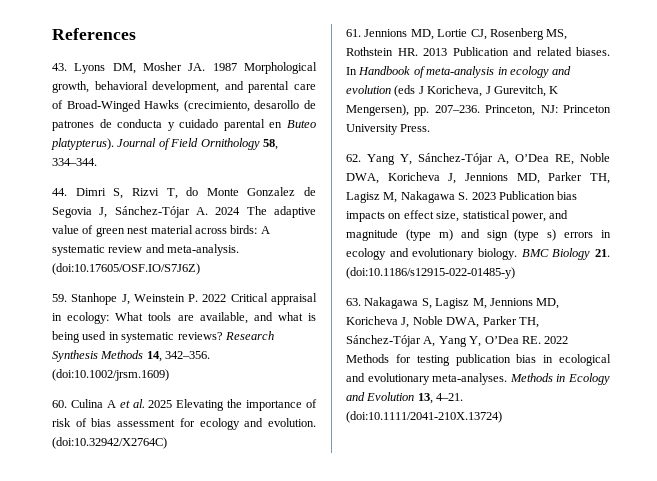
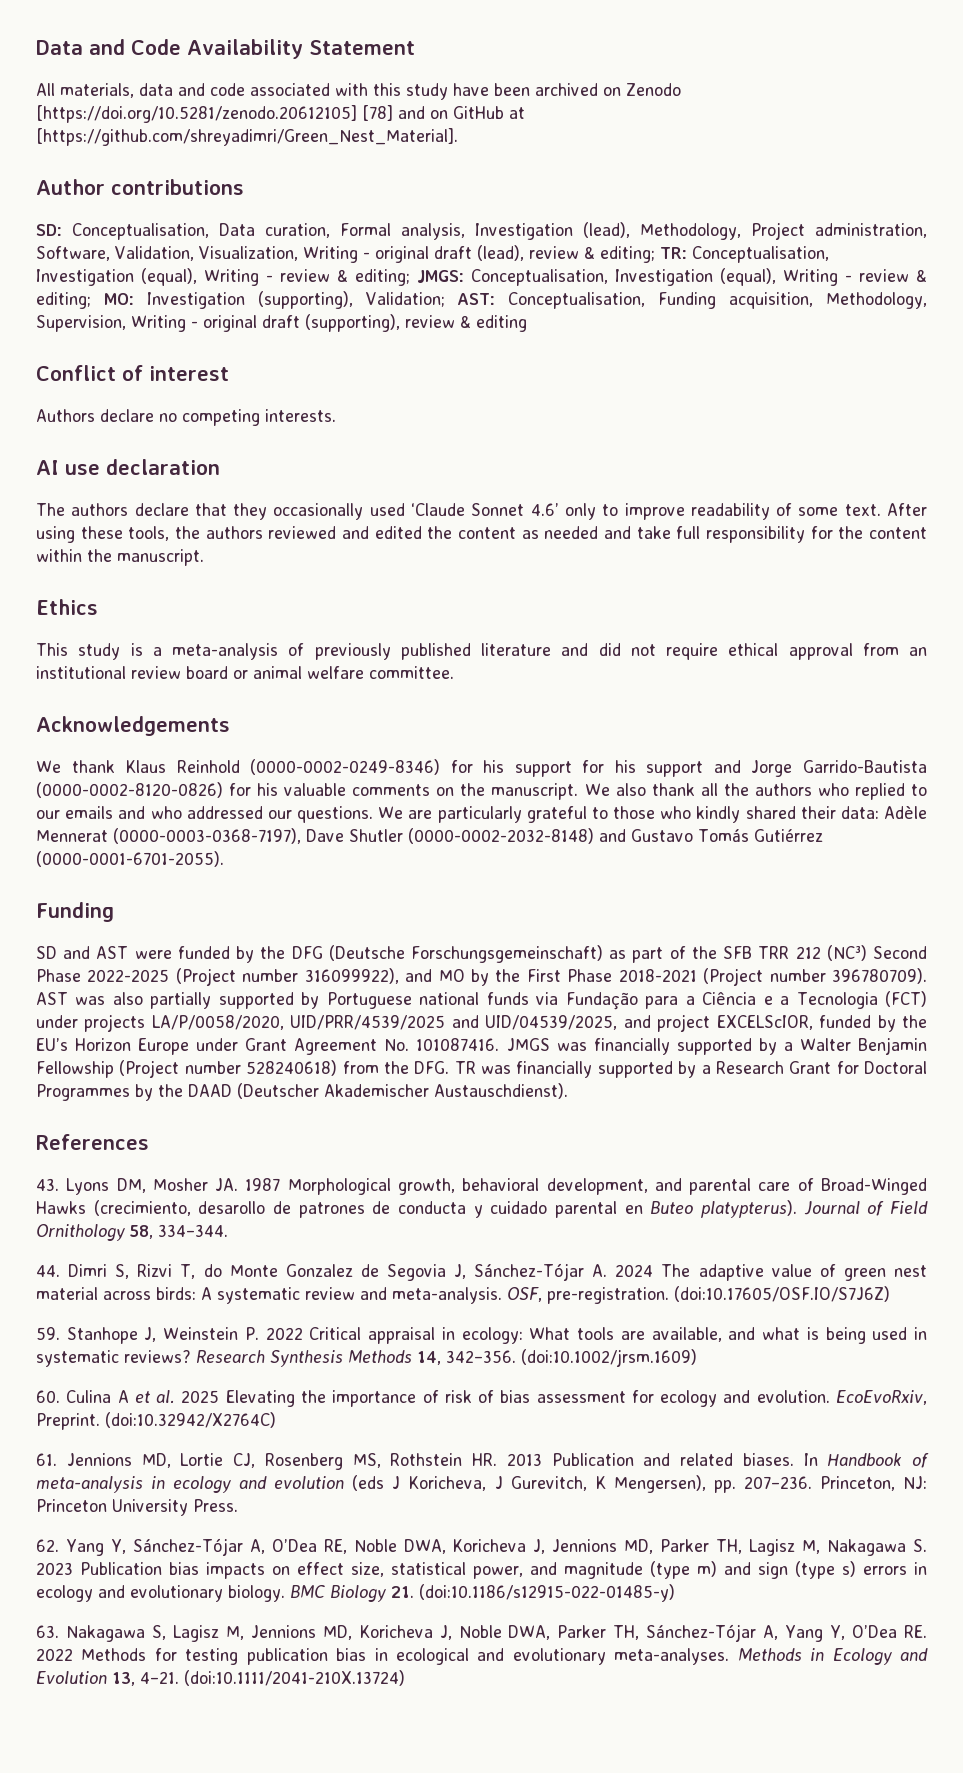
(52, 34) none -> [36,39,415,59] [36,83,681,100] [36,105,525,123] [36,128,458,146] [36,179,244,195] [36,222,927,240] [36,245,829,263] [36,268,927,286] [36,291,927,309] [36,314,527,332] [36,365,229,381] [36,409,336,426] [36,459,220,475] [36,503,927,520] [36,526,927,543] [36,549,204,566] [36,599,98,615] [36,643,927,660] [36,666,454,679] [36,716,230,736] [36,759,928,777] [36,782,927,800] [36,806,927,823] [36,828,823,844] [36,851,224,867] [36,902,114,922] [36,945,927,963] [36,968,928,986] [36,991,928,1010] [36,1014,928,1032] [36,1037,928,1055] [36,1060,927,1078] [36,1083,568,1101] Data and Code Availability Statement // All materials, data and code associated with this study have been archived on Zenodo [https://doi.org/10.5281/zenodo.20612105] [78] and on GitHub at [https://github.com/shreyadimri/Green_Nest_Material]. // Author contributions // SD: Conceptualisation, Data curation, Formal analysis, Investigation (lead), Methodology, Project administration, Software, Validation, Visualization, Writing - original draft (lead), review & editing; TR: Conceptualisation, Investigation (equal), Writing - review & editing; JMGS: Conceptualisation, Investigation (equal), Writing - review & editing; MO: Investigation (supporting), Validation; AST: Conceptualisation, Funding acquisition, Methodology, Supervision, Writing - original draft (supporting), review & editing // Conflict of interest // Authors declare no competing interests. // AI use declaration // The authors declare that they occasionally used ‘Claude Sonnet 4.6’ only to improve readability of some text. After using these tools, the authors reviewed and edited the content as needed and take full responsibility for the content within the manuscript. // Ethics // This study is a meta-analysis of previously published literature and did not require ethical approval from an institutional review board or animal welfare committee. // Acknowledgements // We thank Klaus Reinhold (0000-0002-0249-8346) for his support for his support and Jorge Garrido-Bautista (0000-0002-8120-0826) for his valuable comments on the manuscript. We also thank all the authors who replied to our emails and who addressed our questions. We are particularly grateful to those who kindly shared their data: Adèle Mennerat (0000-0003-0368-7197), Dave Shutler (0000-0002-2032-8148) and Gustavo Tomás Gutiérrez (0000-0001-6701-2055). // Funding // SD and AST were funded by the DFG (Deutsche Forschungsgemeinschaft) as part of the SFB TRR 212 (NC³) Second Phase 2022-2025 (Project number 316099922), and MO by the First Phase 2018-2021 (Project number 396780709). AST was also partially supported by Portuguese national funds via Fundação para a Ciência e a Tecnologia (FCT) under projects LA/P/0058/2020, UID/PRR/4539/2025 and UID/04539/2025, and project EXCELScIOR, funded by the EU’s Horizon Europe under Grant Agreement No. 101087416. JMGS was financially supported by a Walter Benjamin Fellowship (Project number 528240618) from the DFG. TR was financially supported by a Research Grant for Doctoral Programmes by the DAAD (Deutscher Akademischer Austauschdienst). //
(240, 250) none -> [507,1287,669,1304] OSF, pre-registration.
(316, 422) none -> [836,1390,928,1405] [36,1413,100,1430] EcoEvoRxiv, Preprint.

